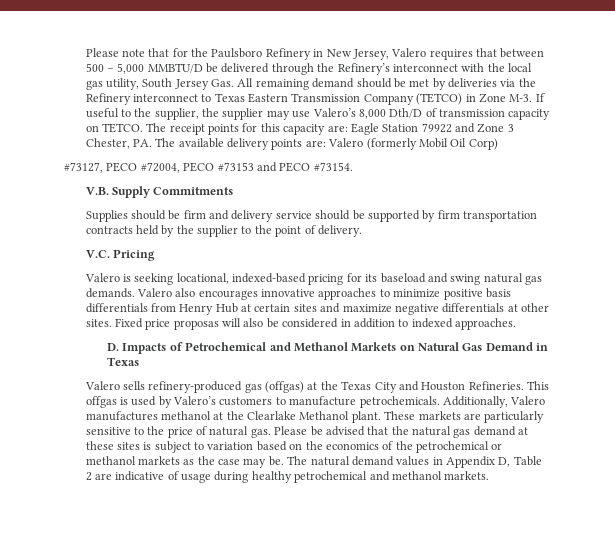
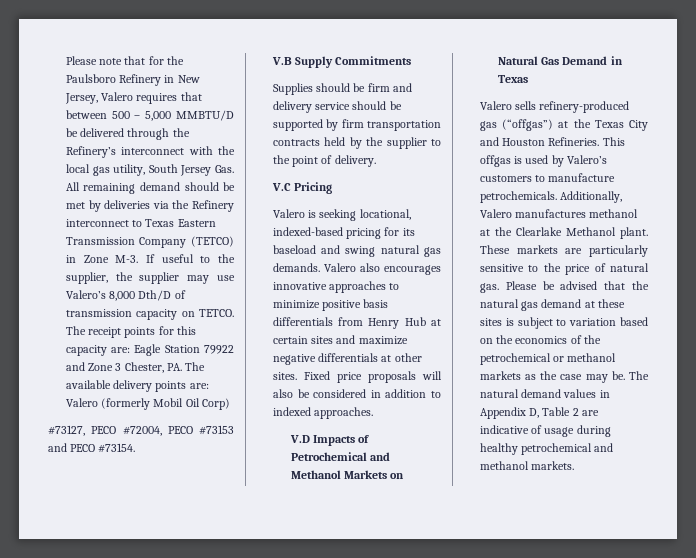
[85,187,109,195] V.B. -> [271,57,292,65] V.B
[85,250,110,258] V.C. -> [271,183,291,191] V.C
[173,320,219,330] proposas -> [367,371,416,383] proposals
[107,343,120,351] D. -> [289,435,310,443] V.D
[265,381,305,393] (offgas) -> [502,119,554,131] (“offgas”)

